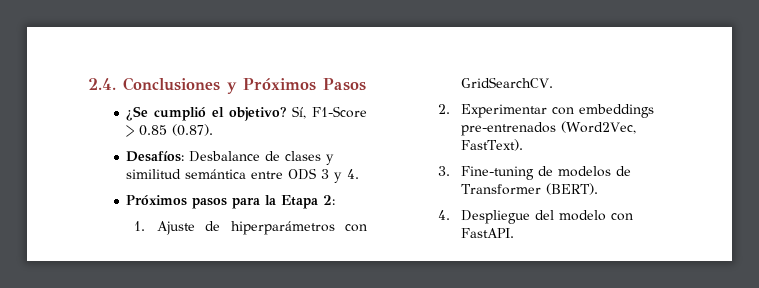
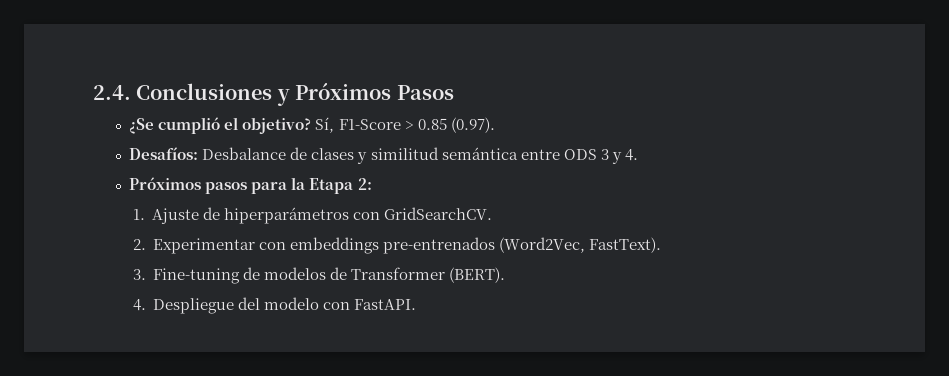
[172,124,214,136] (0.87). -> [450,117,495,133] (0.97).

